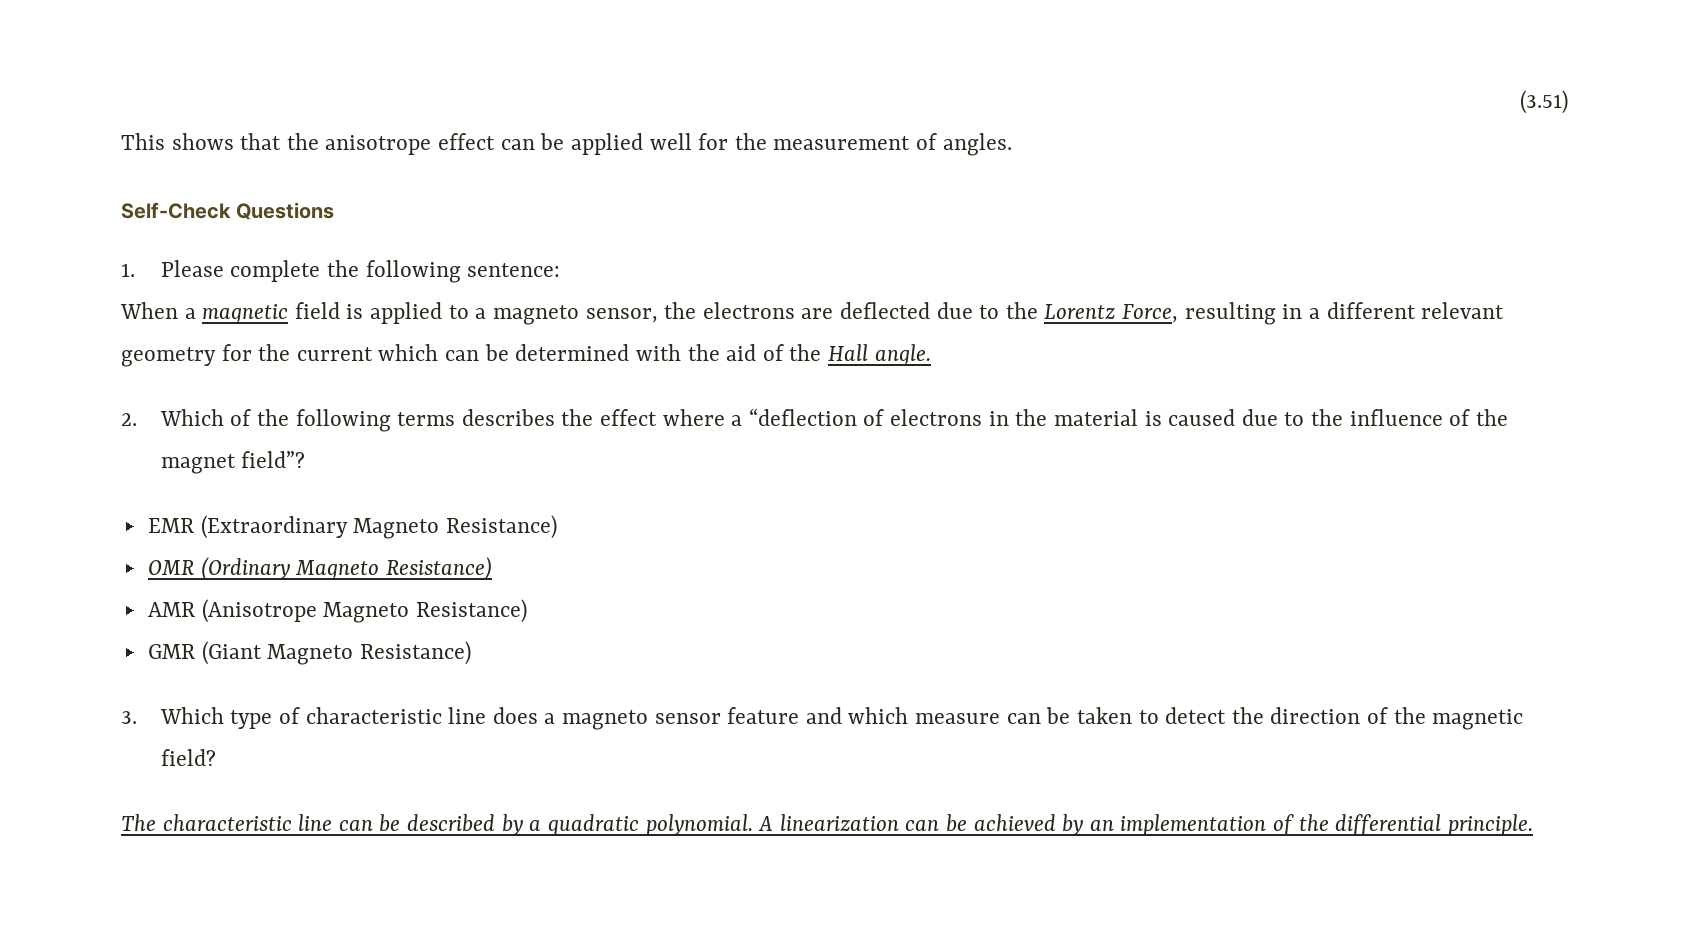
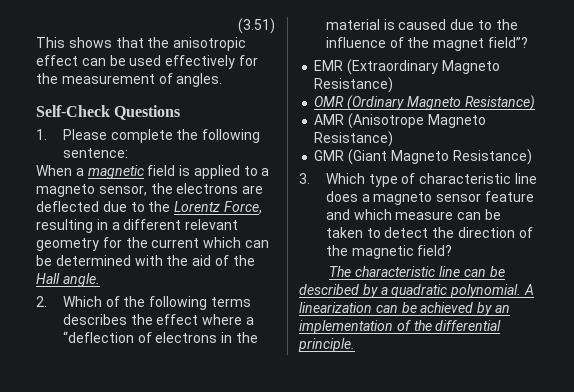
[325,135,432,155] anisotrope -> [173,37,247,51] anisotropic
[570,133,692,155] applied well -> [129,55,236,69] used effectively

